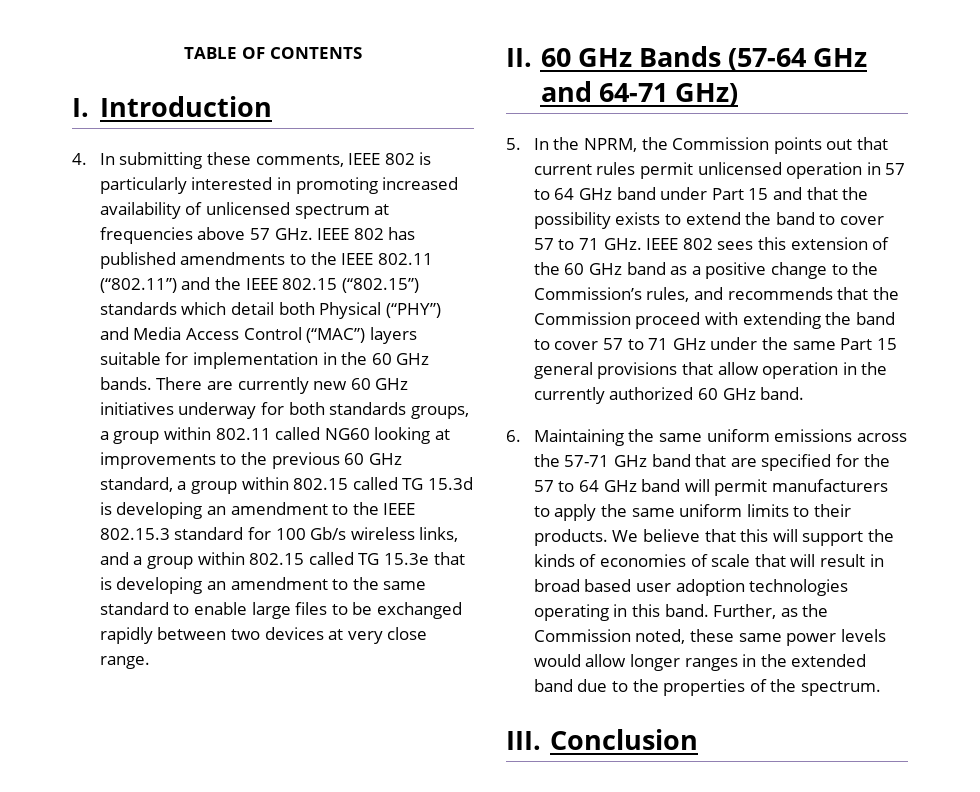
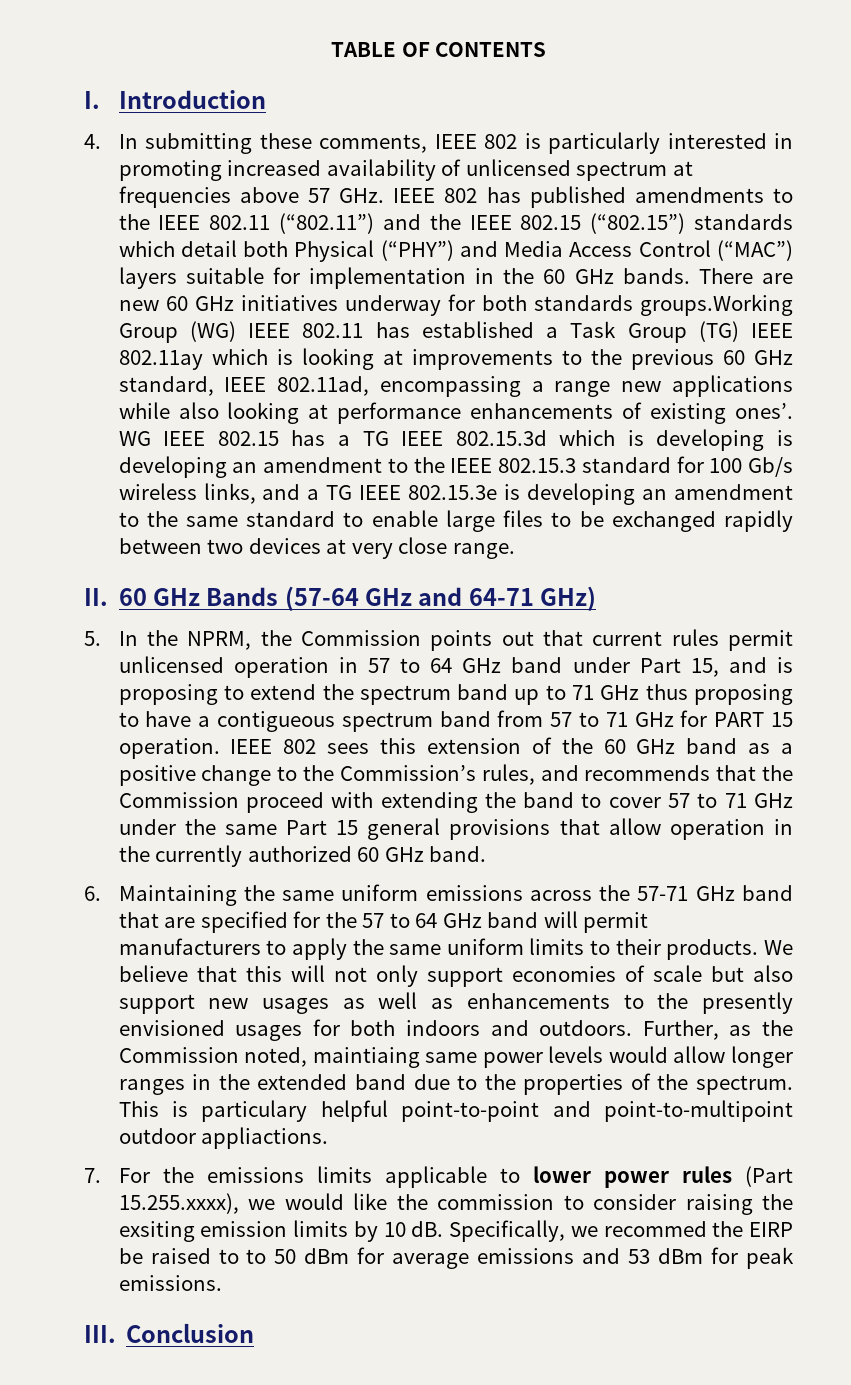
[237,377,309,394] currently -> (793, 278) none
[410,406,469,419] [99,427,370,444] groups, a group within 802.11 called NG60 -> [640,294,794,316] [118,321,793,343] [118,349,293,370] groups.Working Group (WG) IEEE 802.11 has established a Task Group (TG) IEEE 802.11ay which is
[177,477,473,494] a group within 802.15 called TG 15.3d -> [224,375,793,397] [118,402,794,424] [118,429,765,451] IEEE 802.11ad, encompassing a range new applications while also looking at performance enhancements of existing ones’. WG IEEE 802.15 has a TG IEEE 802.15.3d which is developing
[147,552,465,569] group within 802.15 called TG 15.3e that -> [326,485,498,500] TG IEEE 802.15.3e
[748,187,869,200] [533,212,884,229] [533,238,642,250] 15 and that the possibility exists to extend the band to cover 57 to 71 GHz. -> [690,657,794,677] [118,684,794,705] [118,710,794,732] [118,738,220,759] 15, and is proposing to extend the spectrum band up to 71 GHz thus proposing to have a contigueous spectrum band from 57 to 71 GHz for PART 15 operation.
[802,529,894,546] [533,554,884,567] [533,579,849,596] [533,604,709,621] support the kinds of economies of scale that will result in broad based user adoption technologies operating in this band. -> [333,965,793,987] [118,992,793,1014] [118,1019,633,1041] not only support economies of scale but also support new usages as well as enhancements to the presently envisioned usages for both indoors and outdoors.
[690,629,735,642] these -> [312,1047,420,1068] maintiaing
(881, 688) none -> [118,1100,793,1122] [118,1127,329,1149] [84,1166,793,1188] [118,1193,794,1215] [118,1220,793,1242] [118,1247,795,1269] [118,1275,222,1291] This is particulary helpful point-to-point and point-to-multipoint outdoor appliactions. // 7. For the emissions limits applicable to lower power rules (Part 15.255.xxxx), we would like the commission to consider raising the exsiting emission limits by 10 dB. Specifically, we recommed the EIRP be raised to to 50 dBm for average emissions and 53 dBm for peak emissions.

